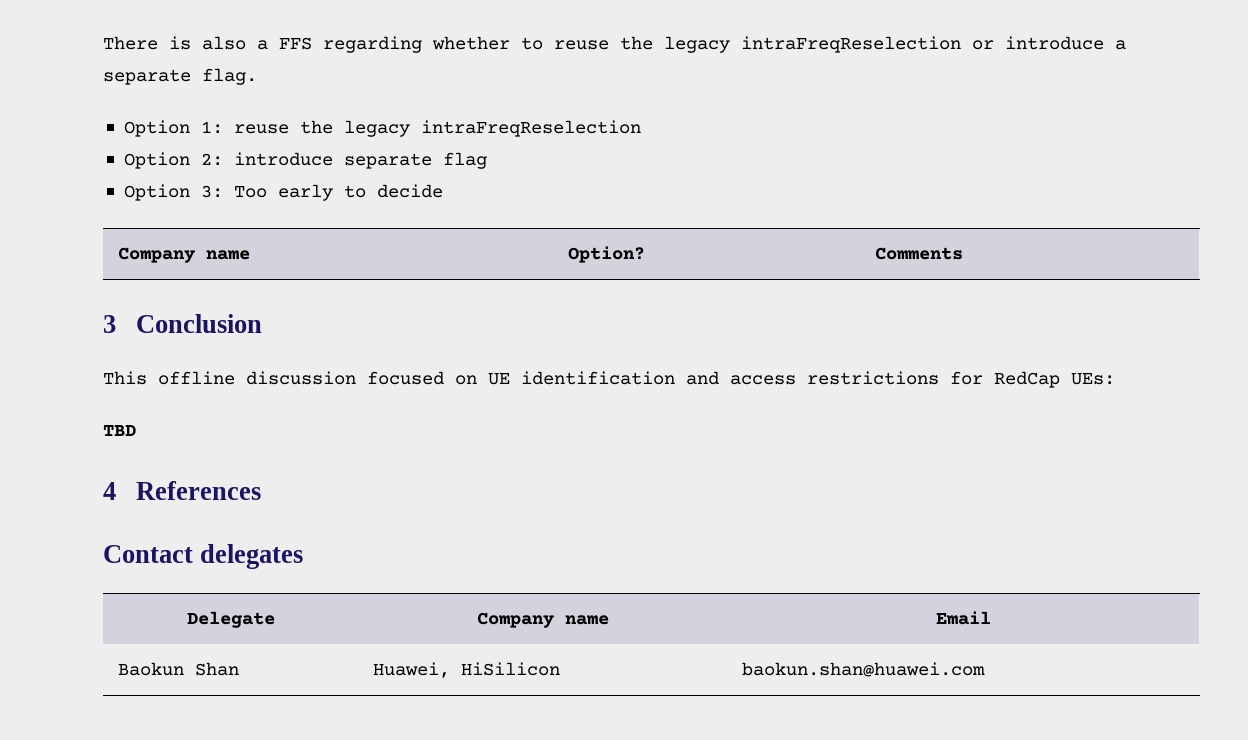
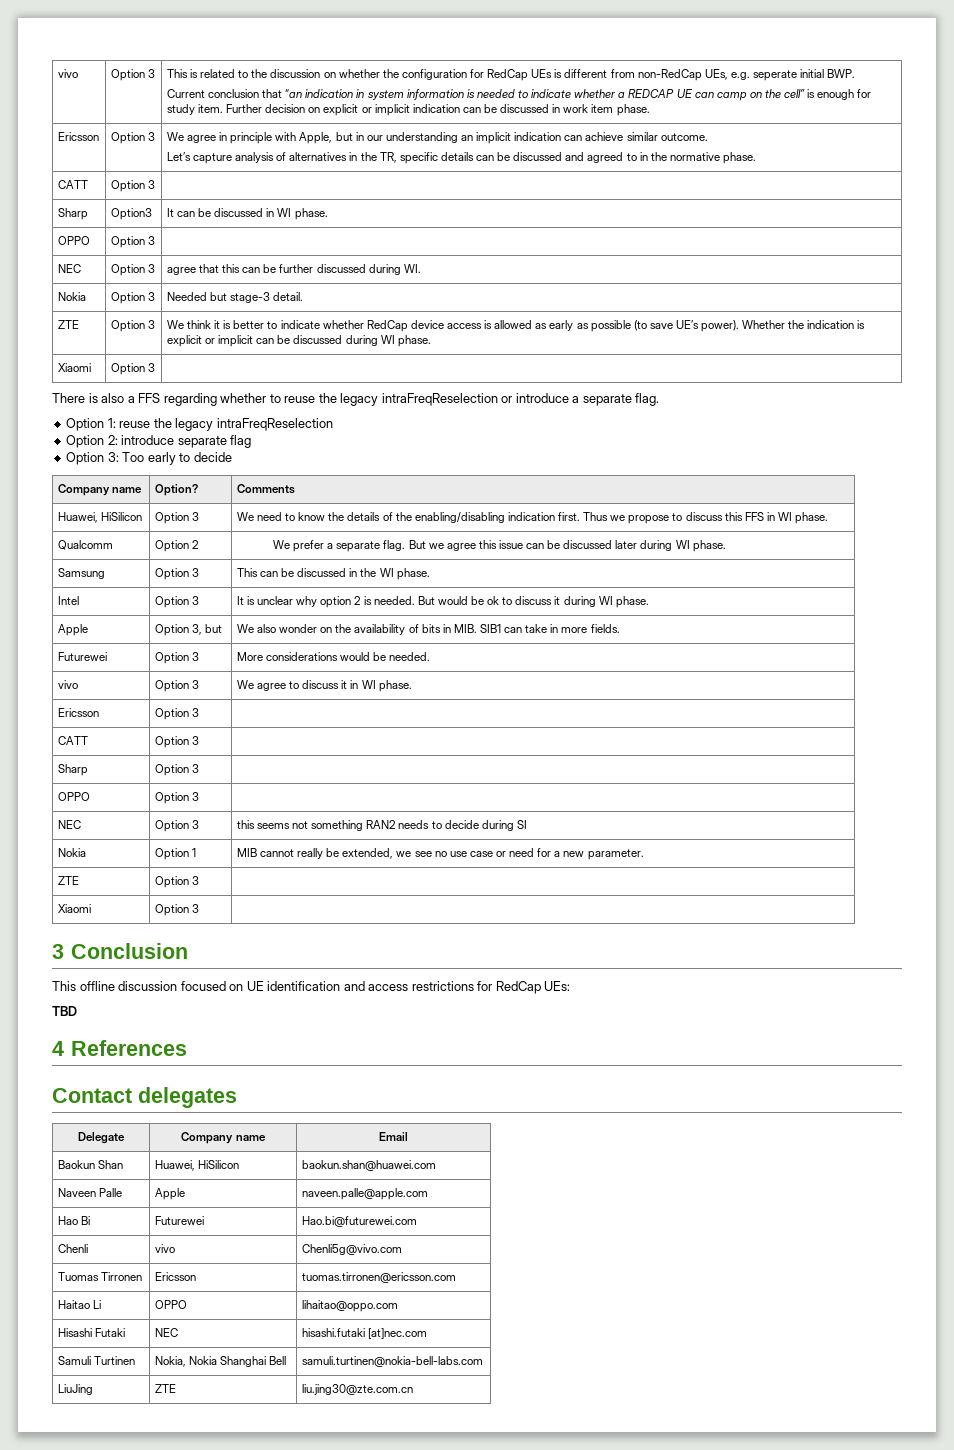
(103, 43) none -> [57,69,78,78] [110,69,156,81] [166,69,856,81] [166,89,872,101] [166,104,650,116] [57,132,99,141] [110,132,156,144] [166,132,708,144] [166,152,756,164] [57,180,88,189] [110,180,156,192] [57,208,88,220] [110,208,152,220] [166,208,328,220] [57,236,90,245] [110,236,156,248] [57,264,81,273] [110,264,156,276] [166,264,421,275] [57,292,86,301] [110,292,156,304] [166,292,304,303] [57,320,79,329] [110,320,156,332] [166,320,866,332] [166,335,431,347] [57,363,91,372] [110,363,156,375] vivo | Option 3 | This is related to the discussion on whether the configuration for RedCap UEs is different from non-RedCap UEs, e.g. seperate initial BWP. // Current conclusion that “an indication in system information is needed to indicate whether a REDCAP UE can camp on the cell” is enough for study item. Further decision on explicit or implicit indication can be discussed in work item phase. // Ericsson | Option 3 | We agree in principle with Apple, but in our understanding an implicit indication can achieve similar outcome. // Let’s capture analysis of alternatives in the TR, specific details can be discussed and agreed to in the normative phase. // CATT | Option 3 | // Sharp | Option3 | It can be discussed in WI phase. // OPPO | Option 3 | // NEC | Option 3 | agree that this can be further discussed during WI. // Nokia | Option 3 | Needed but stage-3 detail. // ZTE | Option 3 | We think it is better to indicate whether RedCap device access is allowed as early as possible (to save UE’s power). Whether the indication is explicit or implicit can be discussed during WI phase. // Xiaomi | Option 3 | //
(964, 253) none -> [57,512,143,523] [154,512,200,524] [236,512,829,524] [57,540,113,550] [154,540,199,552] [272,540,726,552] [57,568,105,579] [154,568,200,580] [236,568,430,580] [57,596,79,605] [154,596,200,608] [236,596,649,608] [57,624,88,636] [154,624,223,636] [236,624,620,635] [57,652,107,661] [154,652,200,664] [236,652,431,661] [57,680,78,689] [154,680,200,692] [236,680,412,692] [57,708,99,717] [154,708,200,720] [57,736,88,745] [154,736,200,748] [57,764,88,776] [154,764,200,776] [57,792,90,801] [154,792,200,804] [57,820,81,829] [154,820,200,832] [236,820,527,831] [57,848,86,857] [154,848,197,860] [236,848,644,860] [57,876,79,885] [154,876,200,888] [57,904,91,913] [154,904,200,916] // Huawei, HiSilicon | Option 3 | We need to know the details of the enabling/disabling indication first. Thus we propose to discuss this FFS in WI phase. // Qualcomm | Option 2 | We prefer a separate flag. But we agree this issue can be discussed later during WI phase. // Samsung | Option 3 | This can be discussed in the WI phase. // Intel | Option 3 | It is unclear why option 2 is needed. But would be ok to discuss it during WI phase. // Apple | Option 3, but | We also wonder on the availability of bits in MIB. SIB1 can take in more fields. // Futurewei | Option 3 | More considerations would be needed. // vivo | Option 3 | We agree to discuss it in WI phase. // Ericsson | Option 3 | // CATT | Option 3 | // Sharp | Option 3 | // OPPO | Option 3 | // NEC | Option 3 | this seems not something RAN2 needs to decide during SI // Nokia | Option 1 | MIB cannot really be extended, we see no use case or need for a new parameter. // ZTE | Option 3 | // Xiaomi | Option 3 |
(986, 669) none -> [57,1188,123,1197] [154,1188,185,1200] [301,1188,428,1200] [57,1216,91,1225] [154,1216,204,1225] [301,1216,417,1227] [57,1244,88,1253] [154,1244,175,1253] [301,1244,402,1255] [57,1272,143,1281] [154,1272,196,1281] [301,1272,456,1283] [57,1300,102,1309] [154,1300,187,1309] [301,1300,398,1312] [57,1328,126,1337] [154,1328,178,1337] [301,1328,428,1339] [57,1356,136,1365] [154,1356,287,1367] [301,1356,483,1367] [57,1384,93,1395] [154,1384,176,1393] [301,1384,413,1395] // Naveen Palle | Apple | naveen.palle@apple.com // Hao Bi | Futurewei | Hao.bi@futurewei.com // Chenli | vivo | Chenli5g@vivo.com // Tuomas Tirronen | Ericsson | tuomas.tirronen@ericsson.com // Haitao Li | OPPO | lihaitao@oppo.com // Hisashi Futaki | NEC | hisashi.futaki [at]nec.com // Samuli Turtinen | Nokia, Nokia Shanghai Bell | samuli.turtinen@nokia-bell-labs.com // LiuJing | ZTE | liu.jing30@zte.com.cn

